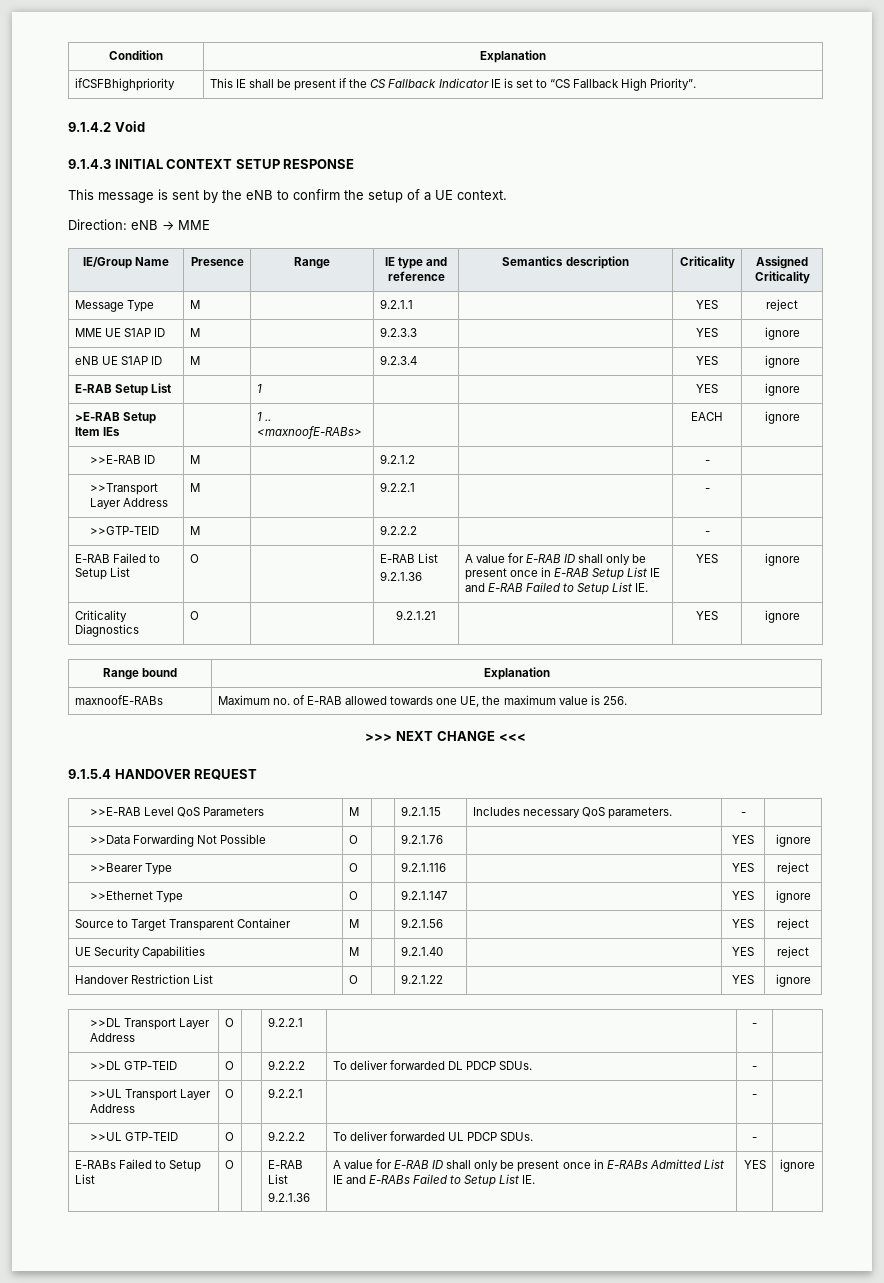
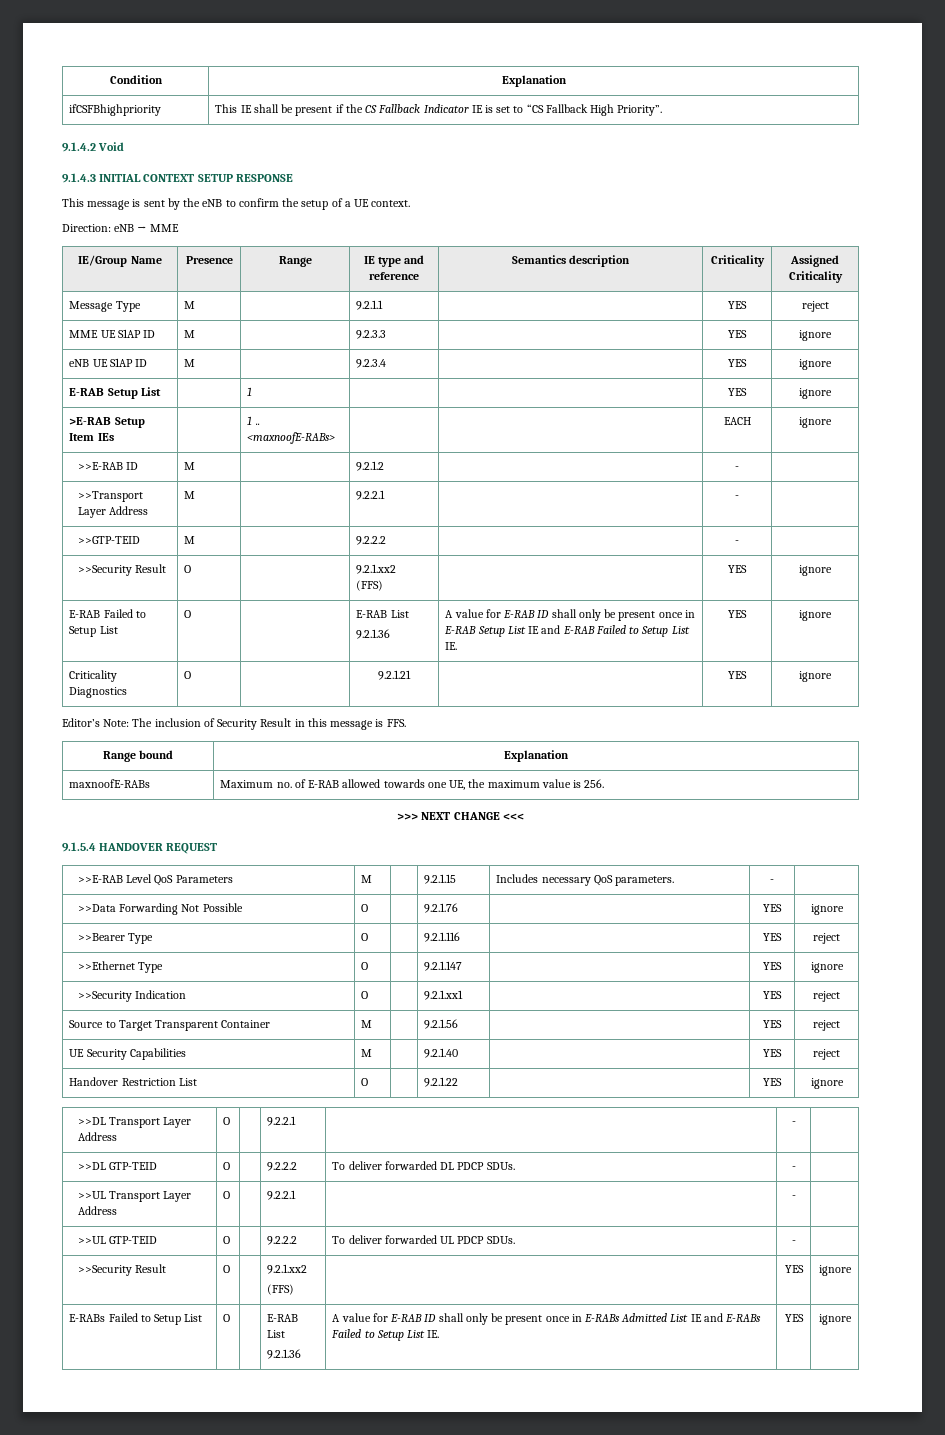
(710, 533) none -> [77,564,167,576] [184,565,192,573] [356,564,397,574] [356,580,384,591] [728,565,747,573] [799,565,832,576] // >>Security Result | O | | 9.2.1.xx2 // (FFS) | | YES | ignore
(800, 616) none -> [62,718,406,730] // Editor’s Note: The inclusion of Security Result in this message is FFS.
(811, 896) none -> [77,990,187,1002] [361,991,369,999] [424,990,464,1000] [763,991,782,999] [813,991,840,1002] // >>Security Indication | O | | 9.2.1.xx1 | | YES | reject
(757, 1139) none -> [77,1264,167,1276] [223,1265,231,1273] [267,1264,308,1274] [267,1284,295,1295] [784,1265,804,1273] [818,1265,852,1276] // >>Security Result | O | | 9.2.1.xx2 // (FFS) | | YES | ignore

